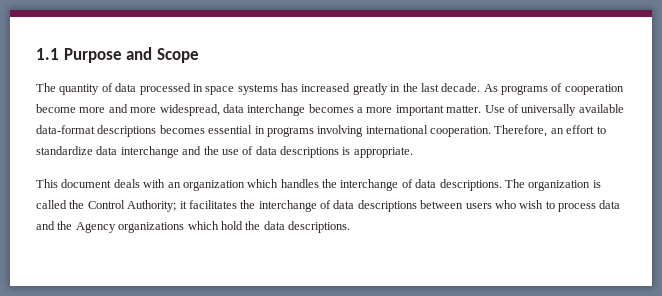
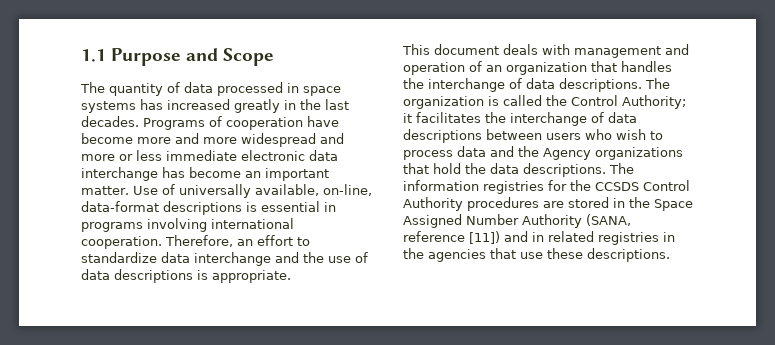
[441,83,548,95] decade. As programs -> [81,116,205,130] decades. Programs
(624, 89) none -> [307,116,339,127] have
[159,104,393,116] widespread, data interchange becomes a more -> [241,133,344,147] [81,150,338,161] [81,167,261,181] widespread and more or less immediate electronic data interchange has become an
[578,104,624,113] available -> [254,184,372,196] available, on-line,
[159,125,205,134] becomes -> [246,202,257,212] is
(166, 183) none -> [574,44,689,58] [403,61,482,75] management and operation of
[247,179,279,188] which -> [591,61,617,72] that
[187,221,219,230] which -> [403,163,429,174] that
(350, 227) none -> [609,163,634,174] [403,180,690,194] [403,197,693,211] [403,214,631,228] [403,231,675,245] [403,248,670,262] The information registries for the CCSDS Control Authority procedures are stored in the Space Assigned Number Authority (SANA, reference [11]) and in related registries in the agencies that use these descriptions.

